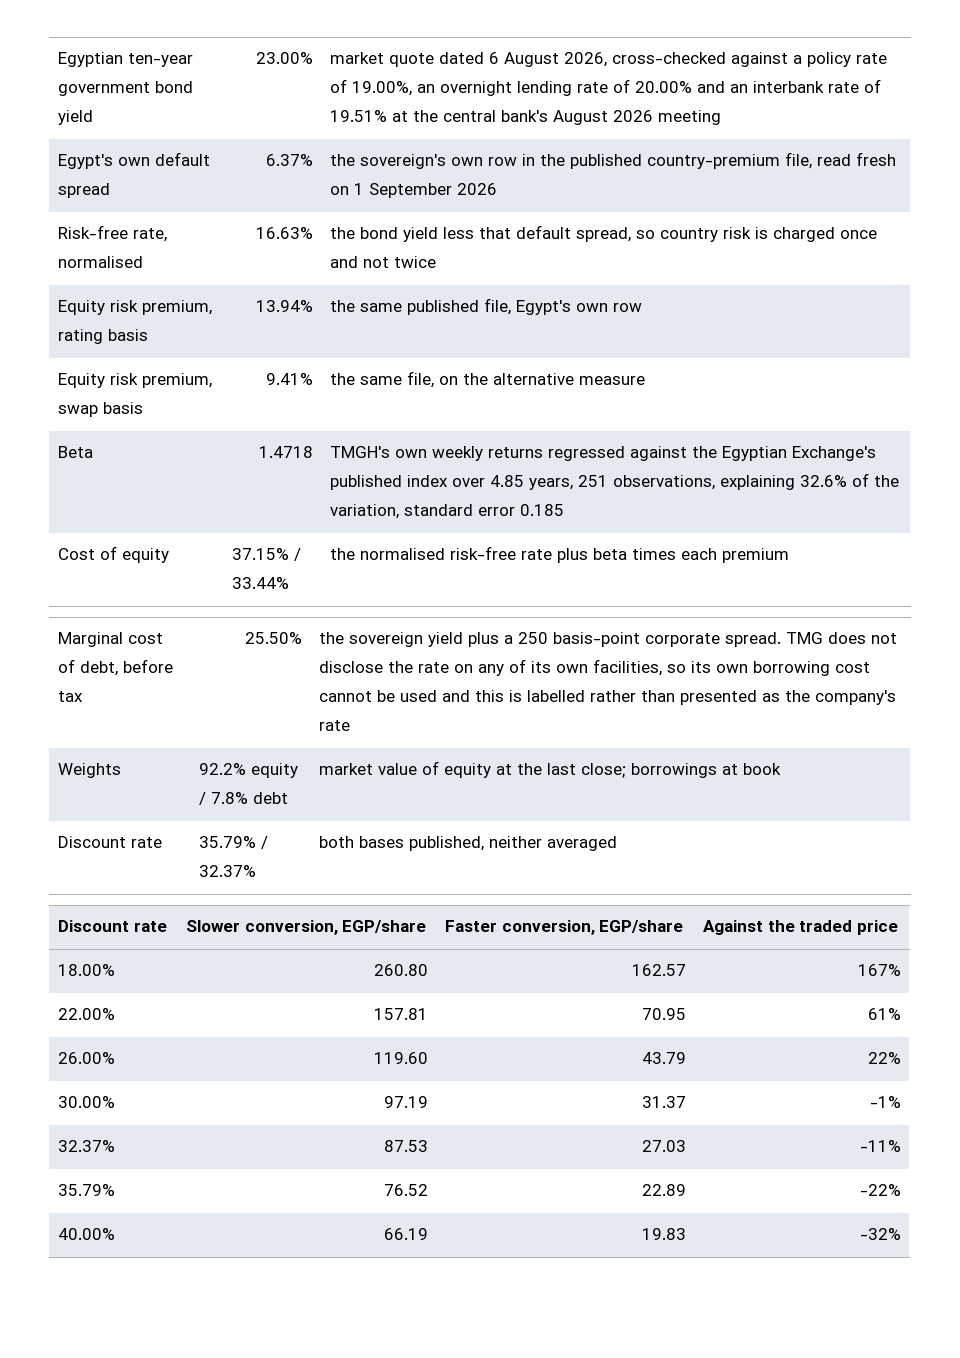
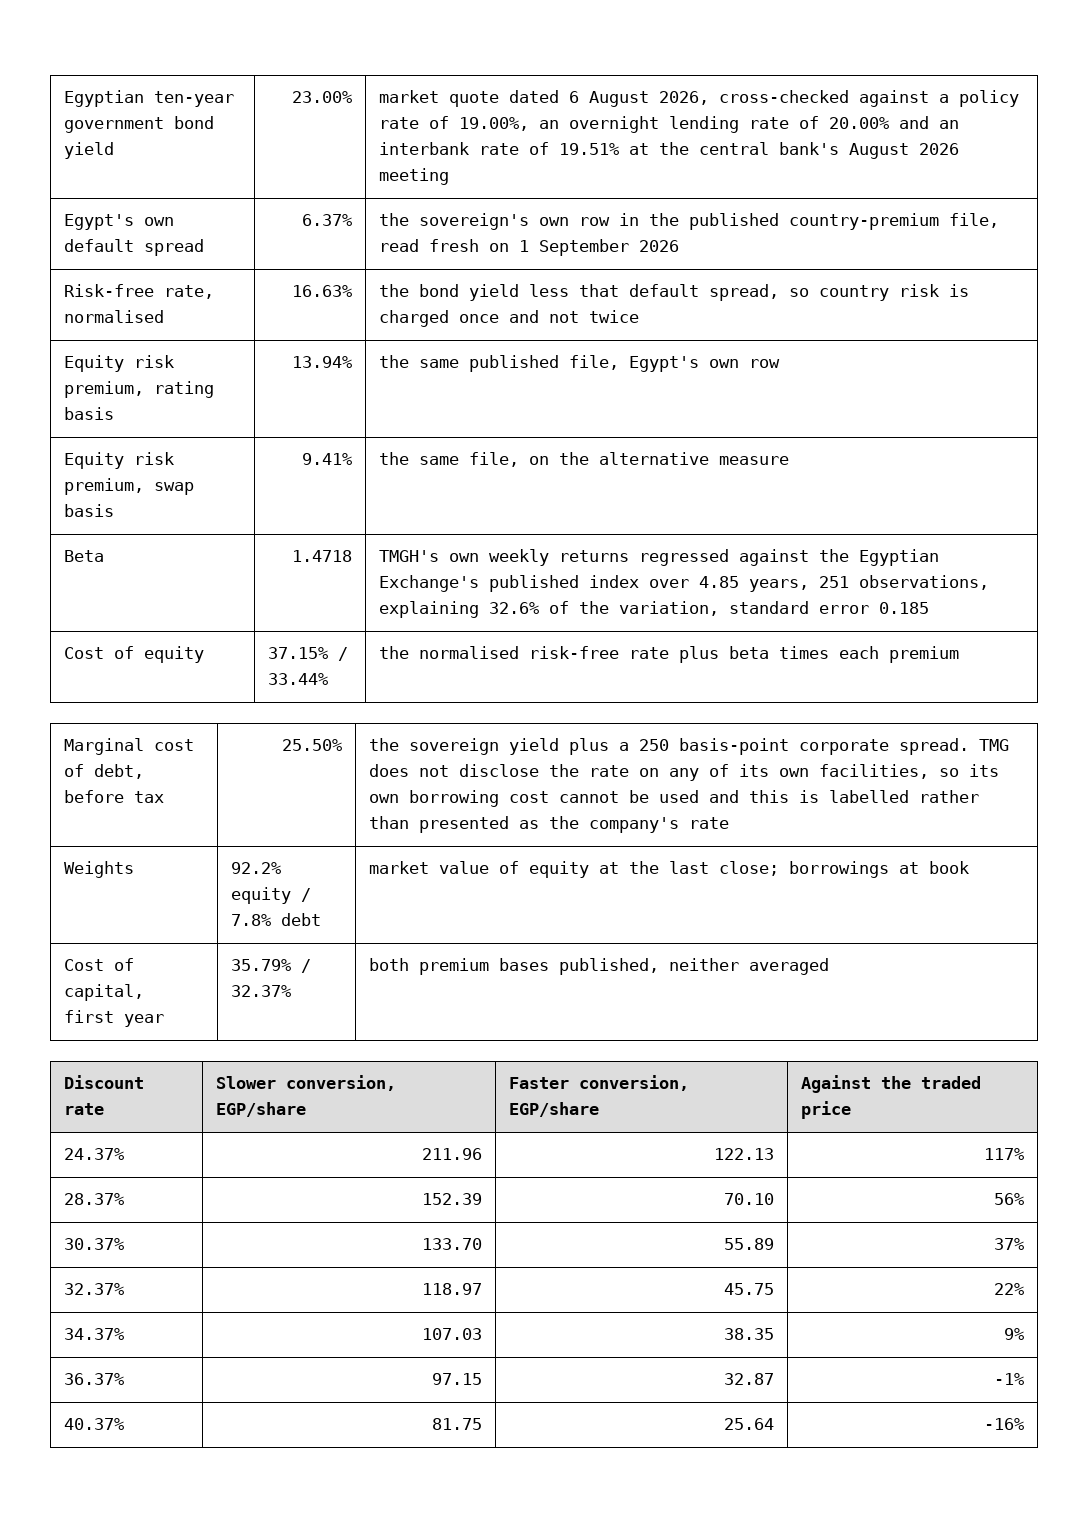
[58,836,163,848] Discount rate -> [64,958,135,971] [64,984,145,1001] [64,1010,165,1027] Cost of capital, first year
(355, 842) none -> [419,958,490,975] premium
[58,964,116,976] [373,964,428,976] [631,964,686,976] [857,964,901,976] [58,1008,116,1020] [373,1008,428,1020] [641,1008,686,1020] [867,1008,901,1020] [58,1052,116,1064] [373,1052,428,1064] [641,1052,686,1064] [867,1052,901,1064] [58,1096,116,1108] [383,1096,428,1108] [641,1096,686,1108] [869,1096,901,1108] [58,1140,116,1152] [383,1140,428,1152] [641,1140,686,1152] [859,1140,901,1152] [58,1184,116,1196] [383,1184,428,1196] [641,1184,686,1196] [859,1184,901,1196] [58,1228,116,1240] [383,1228,428,1240] [641,1228,686,1240] [859,1228,901,1240] 18.00% | 260.80 | 162.57 | 167% // 22.00% | 157.81 | 70.95 | 61% // 26.00% | 119.60 | 43.79 | 22% // 30.00% | 97.19 | 31.37 | -1% // 32.37% | 87.53 | 27.03 | -11% // 35.79% | 76.52 | 22.89 | -22% // 40.00% | 66.19 | 19.83 | -32% -> [64,1148,125,1160] [421,1148,482,1160] [713,1148,774,1160] [983,1148,1024,1160] [64,1193,125,1205] [421,1193,482,1205] [723,1193,774,1205] [993,1193,1024,1205] [64,1238,125,1250] [421,1238,482,1250] [723,1238,774,1250] [993,1238,1024,1250] [64,1283,125,1295] [421,1283,482,1295] [723,1283,774,1295] [993,1283,1024,1295] [64,1328,125,1340] [421,1328,482,1340] [723,1328,774,1340] [1003,1328,1024,1340] [64,1373,125,1385] [431,1373,482,1385] [723,1373,774,1385] [993,1373,1024,1385] [64,1418,125,1430] [431,1418,482,1430] [723,1418,774,1430] [983,1418,1024,1430] 24.37% | 211.96 | 122.13 | 117% // 28.37% | 152.39 | 70.10 | 56% // 30.37% | 133.70 | 55.89 | 37% // 32.37% | 118.97 | 45.75 | 22% // 34.37% | 107.03 | 38.35 | 9% // 36.37% | 97.15 | 32.87 | -1% // 40.37% | 81.75 | 25.64 | -16%

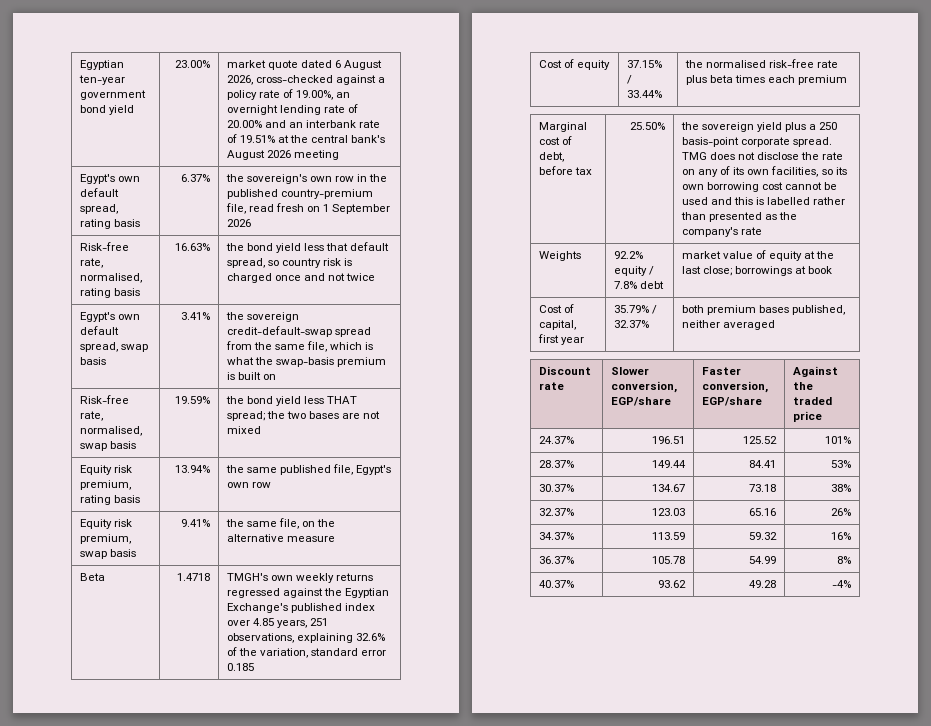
[144,239,205,256] spread -> [79,204,118,214] [79,219,141,229] spread, rating basis
[64,310,165,323] normalised -> [79,273,142,283] [79,288,141,298] normalised, rating basis
(640, 316) none -> [79,312,141,322] [79,326,119,335] [79,342,149,352] [79,357,106,365] [181,312,211,320] [225,312,300,322] [226,326,372,337] [225,341,374,352] [226,357,387,367] [226,372,277,380] [79,395,129,404] [79,411,103,421] [79,426,142,436] [79,441,137,451] [175,396,211,404] [225,396,358,406] [226,411,381,421] [226,426,261,434] // Egypt's own default spread, swap basis | 3.41% | the sovereign credit-default-swap spread from the same file, which is what the swap-basis premium is built on // Risk-free rate, normalised, swap basis | 19.59% | the bond yield less THAT spread; the two bases are not mixed
[421,1148,482,1160] [713,1148,774,1160] [983,1148,1024,1160] [64,1193,125,1205] [421,1193,482,1205] [723,1193,774,1205] [993,1193,1024,1205] [64,1238,125,1250] [421,1238,482,1250] [723,1238,774,1250] [993,1238,1024,1250] [64,1283,125,1295] [421,1283,482,1295] [723,1283,774,1295] [993,1283,1024,1295] [64,1328,125,1340] [421,1328,482,1340] [723,1328,774,1340] [1003,1328,1024,1340] [64,1373,125,1385] [431,1373,482,1385] [723,1373,774,1385] [993,1373,1024,1385] [64,1418,125,1430] [431,1418,482,1430] [723,1418,774,1430] [983,1418,1024,1430] 211.96 | 122.13 | 117% // 28.37% | 152.39 | 70.10 | 56% // 30.37% | 133.70 | 55.89 | 37% // 32.37% | 118.97 | 45.75 | 22% // 34.37% | 107.03 | 38.35 | 9% // 36.37% | 97.15 | 32.87 | -1% // 40.37% | 81.75 | 25.64 | -16% -> [652,436,686,444] [743,436,778,444] [825,436,852,444] [538,460,574,468] [652,460,687,468] [749,460,777,468] [831,460,852,468] [538,484,574,492] [652,484,686,492] [749,484,777,492] [831,484,852,492] [538,508,574,516] [652,508,686,516] [749,508,777,516] [831,508,852,516] [538,532,574,540] [652,532,686,540] [749,532,778,540] [831,532,852,540] [538,556,574,564] [652,556,686,564] [749,556,777,564] [837,556,852,564] [538,580,574,588] [658,580,687,588] [749,580,777,588] [832,580,852,588] 196.51 | 125.52 | 101% // 28.37% | 149.44 | 84.41 | 53% // 30.37% | 134.67 | 73.18 | 38% // 32.37% | 123.03 | 65.16 | 26% // 34.37% | 113.59 | 59.32 | 16% // 36.37% | 105.78 | 54.99 | 8% // 40.37% | 93.62 | 49.28 | -4%

